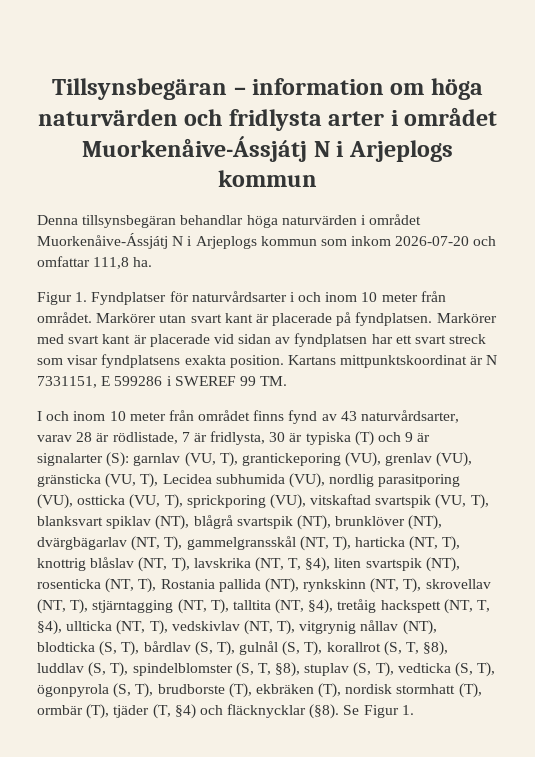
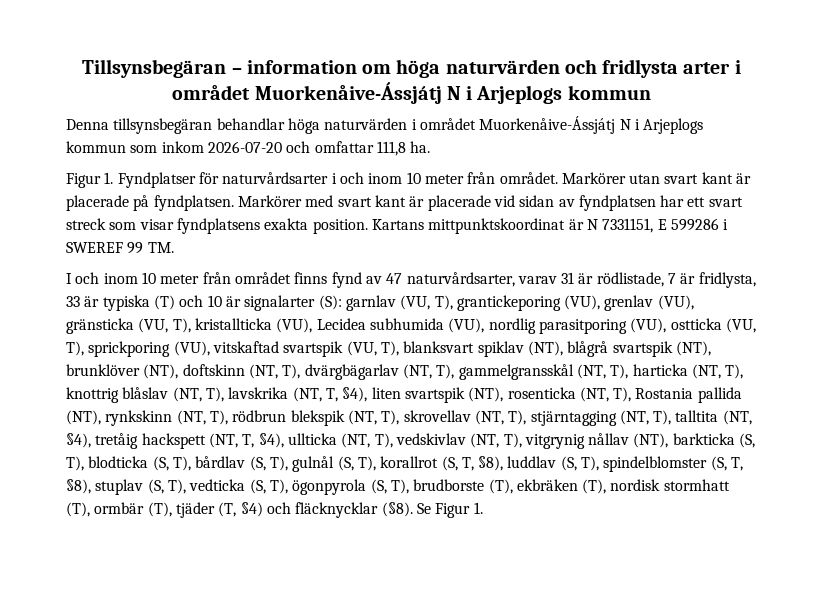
[340,411,357,421] 43 -> [386,273,403,284] 47
[76,432,93,442] 28 -> [561,272,575,284] 31
[269,432,286,442] 30 -> [66,296,80,307] 33
[405,432,414,442] 9 -> [207,295,222,307] 10
(159, 480) none -> [194,318,313,333] kristallticka (VU),
(443, 522) none -> [182,364,301,379] doftskinn (NT, T),
(422, 585) none -> [232,410,400,426] rödbrun blekspik (NT, T),
(437, 627) none -> [672,433,756,448] [66,456,84,471] barkticka (S, T),

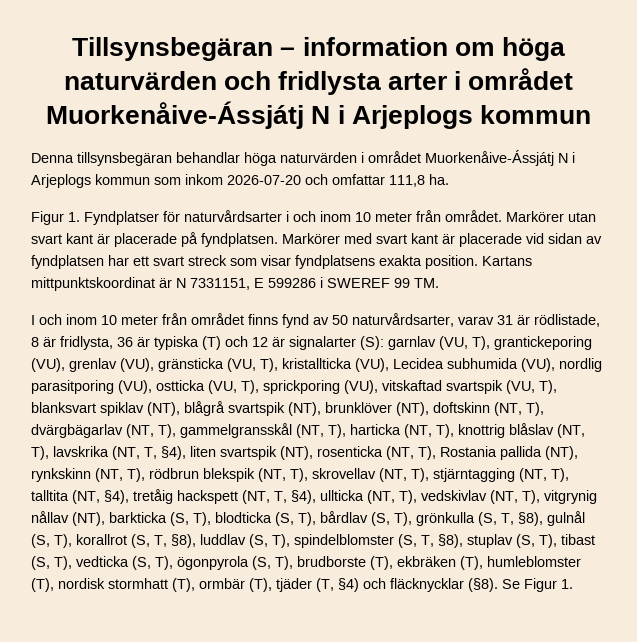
[386,273,403,284] 47 -> [332,315,348,325] 50
[668,273,677,284] 7 -> [31,337,39,347] 8
[66,296,80,307] 33 -> [117,337,133,347] 36
[207,295,222,307] 10 -> [252,337,268,347] 12
(288, 463) none -> [416,512,543,526] grönkulla (S, T, §8),
(186, 486) none -> [561,534,595,545] [31,556,72,570] tibast (S, T),
(607, 486) none -> [487,556,581,567] [31,578,54,592] humleblomster (T),

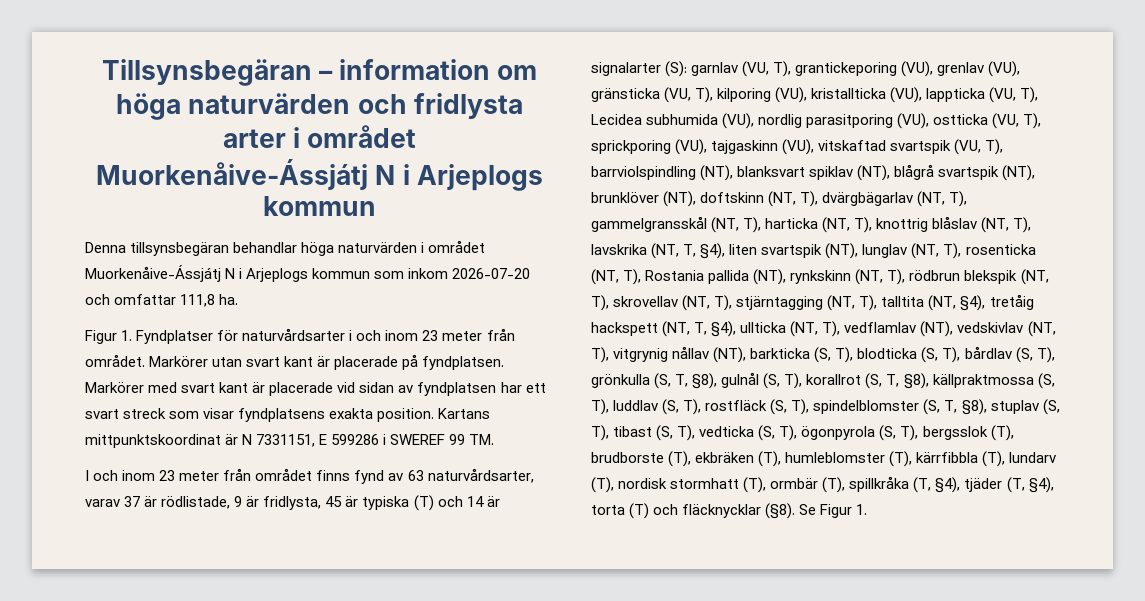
[355,212,371,222] 10 -> [422,330,439,341] 23
[101,315,117,325] 10 -> [159,470,176,481] 23
[332,315,348,325] 50 -> [407,470,424,481] 63
[497,315,513,325] 31 -> [124,496,141,507] 37
[31,337,39,347] 8 -> [234,496,243,507] 9
[117,337,133,347] 36 -> [325,496,343,507] 45
[252,337,268,347] 12 -> [466,496,484,507] 14
[282,358,389,372] kristallticka (VU), -> [717,87,1039,103] kilporing (VU), kristallticka (VU), lappticka (VU, T),
(378, 387) none -> [711,139,815,155] tajgaskinn (VU),
(557, 387) none -> [591,165,734,181] barrviolspindling (NT),
(313, 453) none -> [862,243,962,259] lunglav (NT, T),
(417, 497) none -> [844,321,954,337] vedflamlav (NT),
[200,534,246,545] luddlav -> [932,373,1055,389] [591,399,768,415] källpraktmossa (S, T), luddlav (S, T), rostfläck
(293, 563) none -> [922,425,1014,441] bergsslok (T),
(54, 585) none -> [916,451,1057,467] [591,477,614,493] kärrfibbla (T), lundarv (T),
[276,578,359,592] tjäder (T, §4) -> [849,476,1054,493] [591,503,650,519] spillkråka (T, §4), tjäder (T, §4), torta (T)

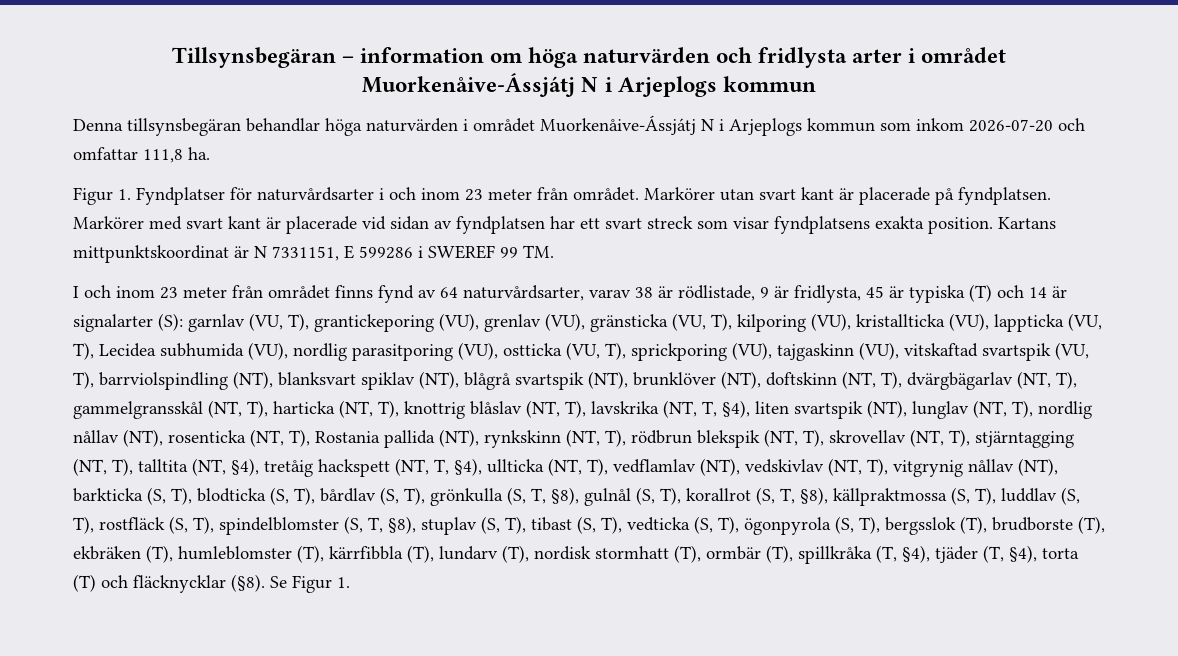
[407,470,424,481] 63 -> [440,287,458,298] 64
[124,496,141,507] 37 -> [635,287,653,298] 38
(962, 251) none -> [1038,401,1092,419] [73,429,163,447] nordlig nållav (NT),

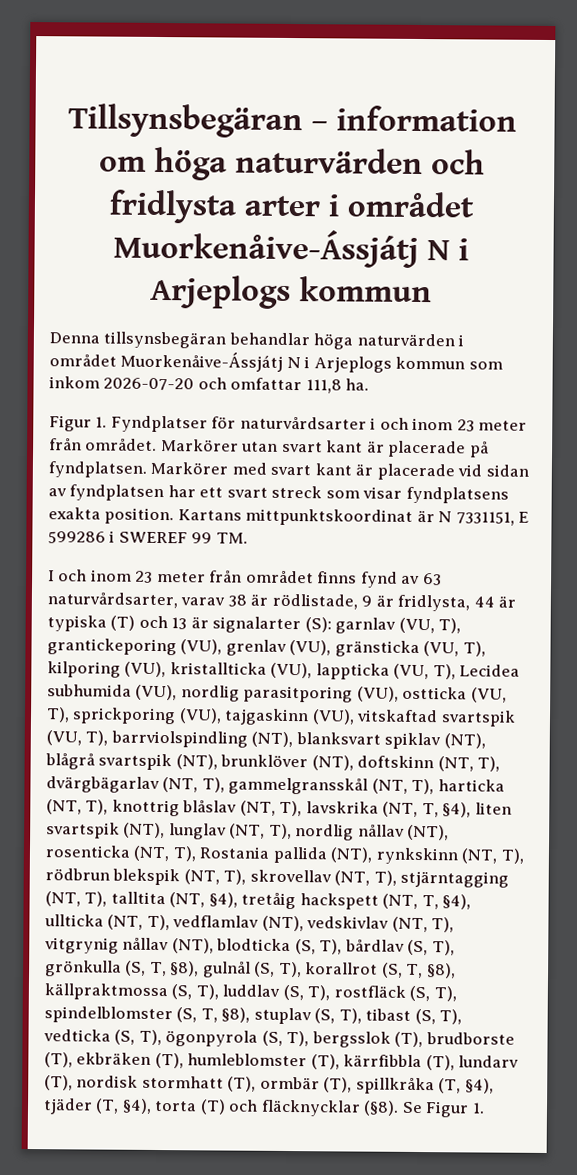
[440,287,458,298] 64 -> [422,573,442,586] 63
[866,286,884,298] 45 -> [473,596,495,608] 44
[1029,287,1047,298] 14 -> [171,617,188,630] 13
[73,487,192,505] barkticka (S, T), -> (214, 946) none

